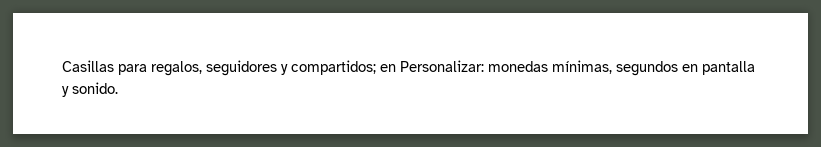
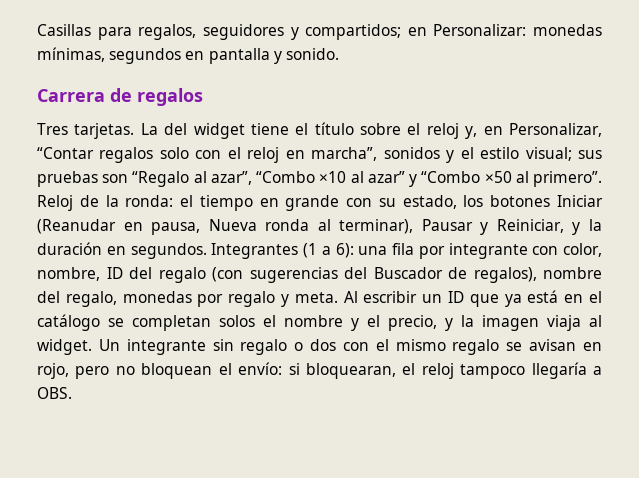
(118, 88) none -> [37,88,203,106] [37,122,602,139] [37,147,602,163] [37,171,602,187] [37,195,603,211] [37,219,602,235] [37,242,602,259] [37,267,602,283] [37,290,602,307] [37,314,602,331] [37,339,603,355] [37,362,602,379] [37,387,72,399] // Carrera de regalos // Tres tarjetas. La del widget tiene el título sobre el reloj y, en Personalizar, “Contar regalos solo con el reloj en marcha”, sonidos y el estilo visual; sus pruebas son “Regalo al azar”, “Combo ×10 al azar” y “Combo ×50 al primero”. Reloj de la ronda: el tiempo en grande con su estado, los botones Iniciar (Reanudar en pausa, Nueva ronda al terminar), Pausar y Reiniciar, y la duración en segundos. Integrantes (1 a 6): una fila por integrante con color, nombre, ID del regalo (con sugerencias del Buscador de regalos), nombre del regalo, monedas por regalo y meta. Al escribir un ID que ya está en el catálogo se completan solos el nombre y el precio, y la imagen viaja al widget. Un integrante sin regalo o dos con el mismo regalo se avisan en rojo, pero no bloquean el envío: si bloquearan, el reloj tampoco llegaría a OBS.

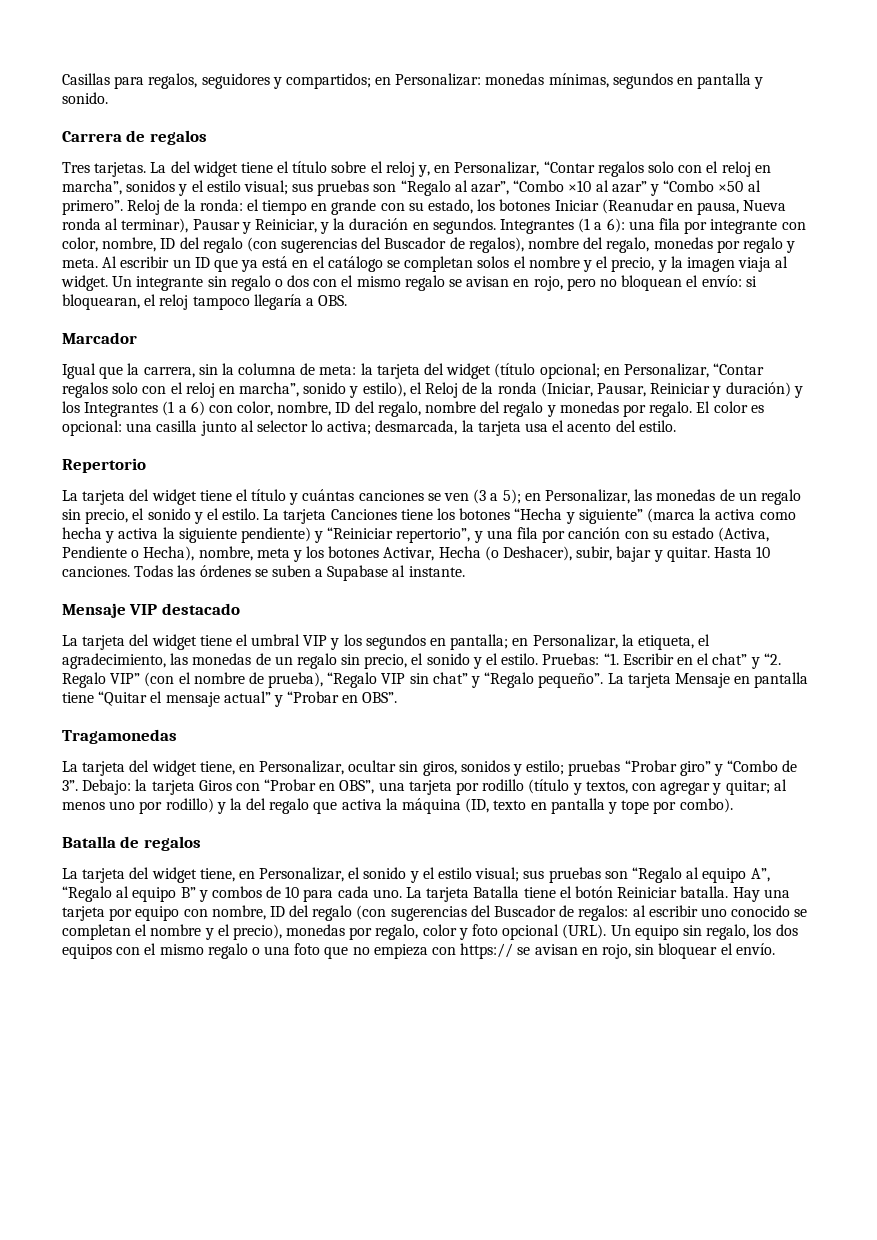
(72, 393) none -> [62,332,137,344] [62,363,765,379] [62,382,803,398] [62,401,764,417] [62,420,676,436] [62,458,146,473] [62,489,801,505] [62,508,796,524] [62,527,770,543] [62,546,771,562] [62,565,465,581] [62,603,240,618] [62,634,711,650] [62,653,781,669] [62,672,809,688] [62,691,398,707] [62,729,177,744] [62,760,798,776] [62,779,787,795] [62,798,733,814] [62,836,201,851] [62,867,770,883] [62,886,790,902] [62,905,808,921] [62,924,798,940] [62,943,775,959] // Marcador // Igual que la carrera, sin la columna de meta: la tarjeta del widget (título opcional; en Personalizar, “Contar regalos solo con el reloj en marcha”, sonido y estilo), el Reloj de la ronda (Iniciar, Pausar, Reiniciar y duración) y los Integrantes (1 a 6) con color, nombre, ID del regalo, nombre del regalo y monedas por regalo. El color es opcional: una casilla junto al selector lo activa; desmarcada, la tarjeta usa el acento del estilo. // Repertorio // La tarjeta del widget tiene el título y cuántas canciones se ven (3 a 5); en Personalizar, las monedas de un regalo sin precio, el sonido y el estilo. La tarjeta Canciones tiene los botones “Hecha y siguiente” (marca la activa como hecha y activa la siguiente pendiente) y “Reiniciar repertorio”, y una fila por canción con su estado (Activa, Pendiente o Hecha), nombre, meta y los botones Activar, Hecha (o Deshacer), subir, bajar y quitar. Hasta 10 canciones. Todas las órdenes se suben a Supabase al instante. // Mensaje VIP destacado // La tarjeta del widget tiene el umbral VIP y los segundos en pantalla; en Personalizar, la etiqueta, el agradecimiento, las monedas de un regalo sin precio, el sonido y el estilo. Pruebas: “1. Escribir en el chat” y “2. Regalo VIP” (con el nombre de prueba), “Regalo VIP sin chat” y “Regalo pequeño”. La tarjeta Mensaje en pantalla tiene “Quitar el mensaje actual” y “Probar en OBS”. // Tragamonedas // La tarjeta del widget tiene, en Personalizar, ocultar sin giros, sonidos y estilo; pruebas “Probar giro” y “Combo de 3”. Debajo: la tarjeta Giros con “Probar en OBS”, una tarjeta por rodillo (título y textos, con agregar y quitar; al menos uno por rodillo) y la del regalo que activa la máquina (ID, texto en pantalla y tope por combo). // Batalla de regalos // La tarjeta del widget tiene, en Personalizar, el sonido y el estilo visual; sus pruebas son “Regalo al equipo A”, “Regalo al equipo B” y combos de 10 para cada uno. La tarjeta Batalla tiene el botón Reiniciar batalla. Hay una tarjeta por equipo con nombre, ID del regalo (con sugerencias del Buscador de regalos: al escribir uno conocido se completan el nombre y el precio), monedas por regalo, color y foto opcional (URL). Un equipo sin regalo, los dos equipos con el mismo regalo o una foto que no empieza con https:// se avisan en rojo, sin bloquear el envío.

